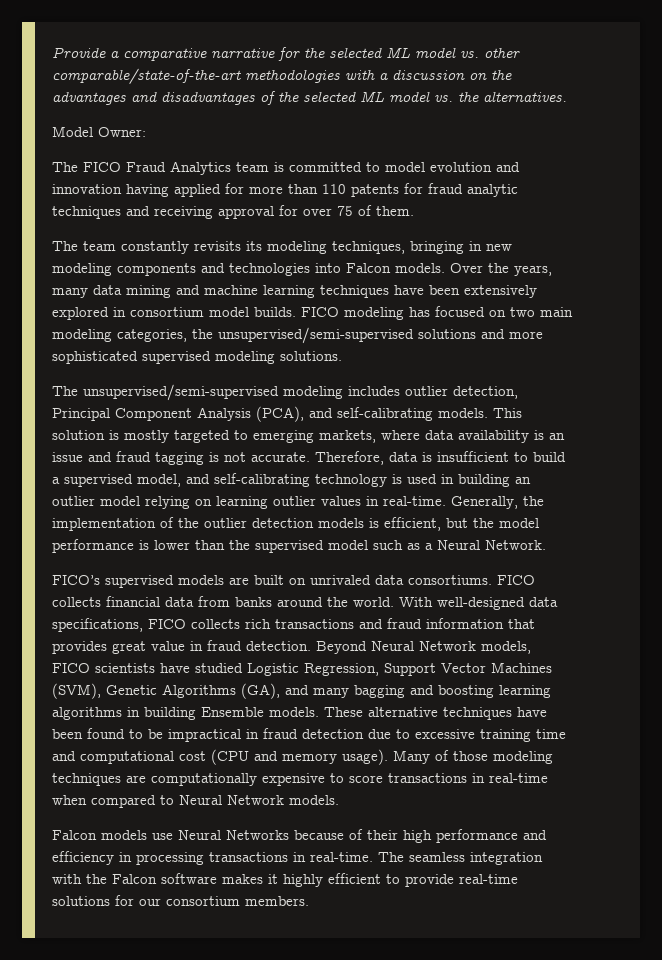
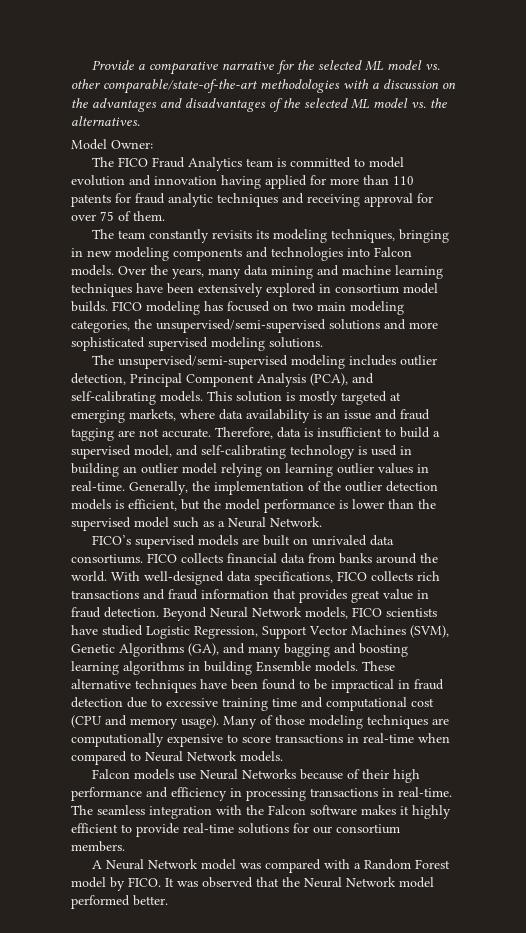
[234,430,248,440] to -> [390,392,401,401] at
[209,452,219,462] is -> [118,430,135,437] are
(309, 901) none -> [91,859,450,873] [71,877,434,891] [71,895,168,909] // A Neural Network model was compared with a Random Forest model by FICO. It was observed that the Neural Network model performed better.

